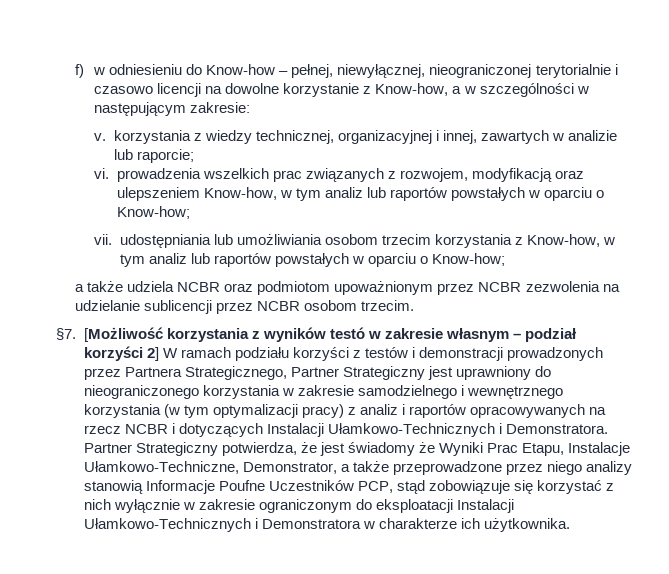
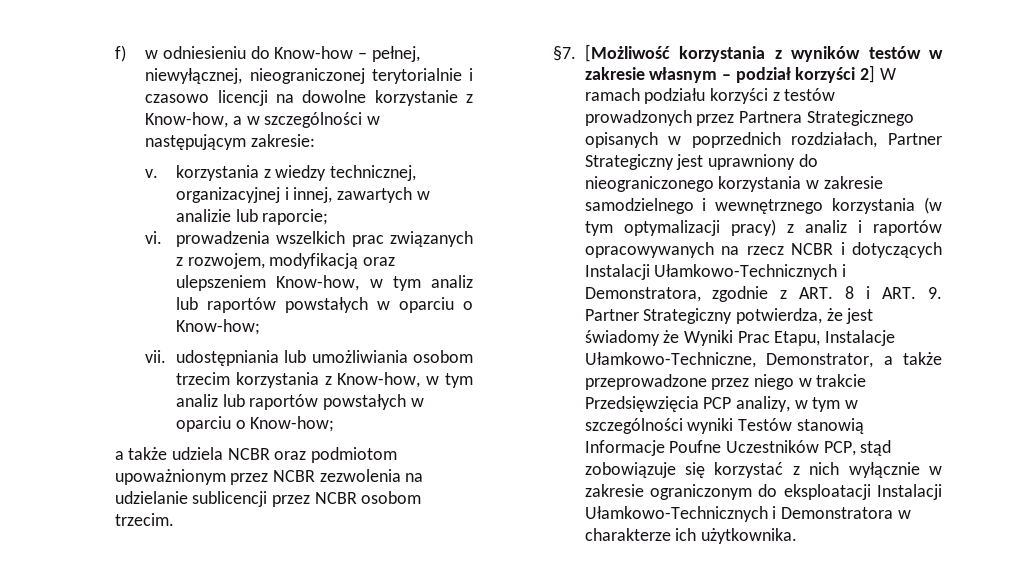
[329,327,365,339] testó -> [868,46,921,59] testów
[411,347,503,361] i demonstracji -> (836, 94) none
[184,366,287,380] Strategicznego, -> [806,110,914,126] [584,132,878,148] Strategicznego opisanych w poprzednich rozdziałach,
[505,424,608,434] Demonstratora. -> [584,286,942,302] Demonstratora, zgodnie z ART. 8 i ART. 9.
[585,461,632,475] analizy -> [798,374,867,387] [584,396,859,412] [584,418,792,434] w trakcie Przedsięwzięcia PCP analizy, w tym w szczególności wyniki Testów

